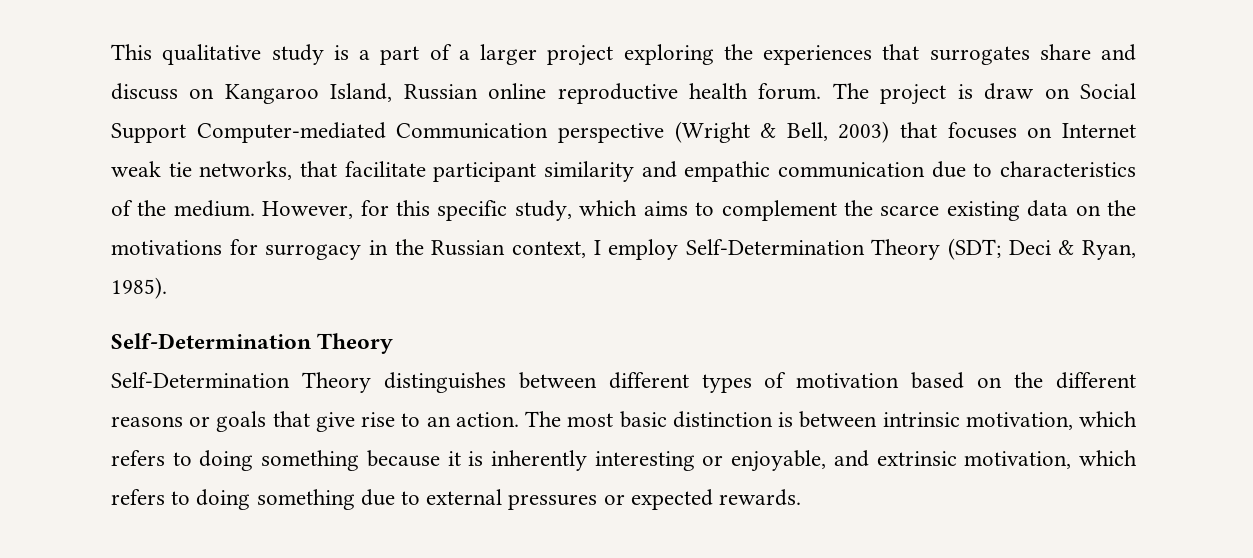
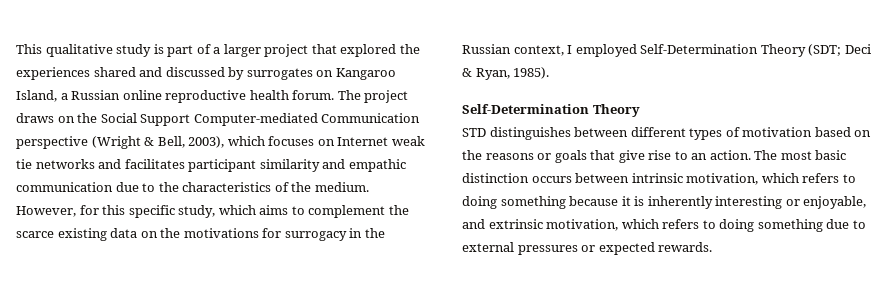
[359,50,370,60] a -> (164, 49) none
[623,44,1136,65] [111,83,178,100] exploring the experiences that surrogates share and discuss -> [311,44,420,57] [16,67,313,80] that explored the experiences shared and discussed by surrogates
(393, 92) none -> [60,93,68,100] a
[957,83,1070,100] is draw on -> [16,113,98,123] draws on the
[838,121,938,143] 2003) that -> [188,136,265,148] 2003), which
[199,161,426,180] networks, that facilitate -> [35,159,185,169] networks and facilitates
(993, 170) none -> [158,182,179,192] the
[608,239,679,260] employ -> [575,44,637,57] employed
[111,372,371,393] Self-Determination Theory -> [462,128,486,137] STD
[1055,372,1136,389] different -> (482, 155) none
[778,412,794,427] is -> [531,176,572,183] occurs

